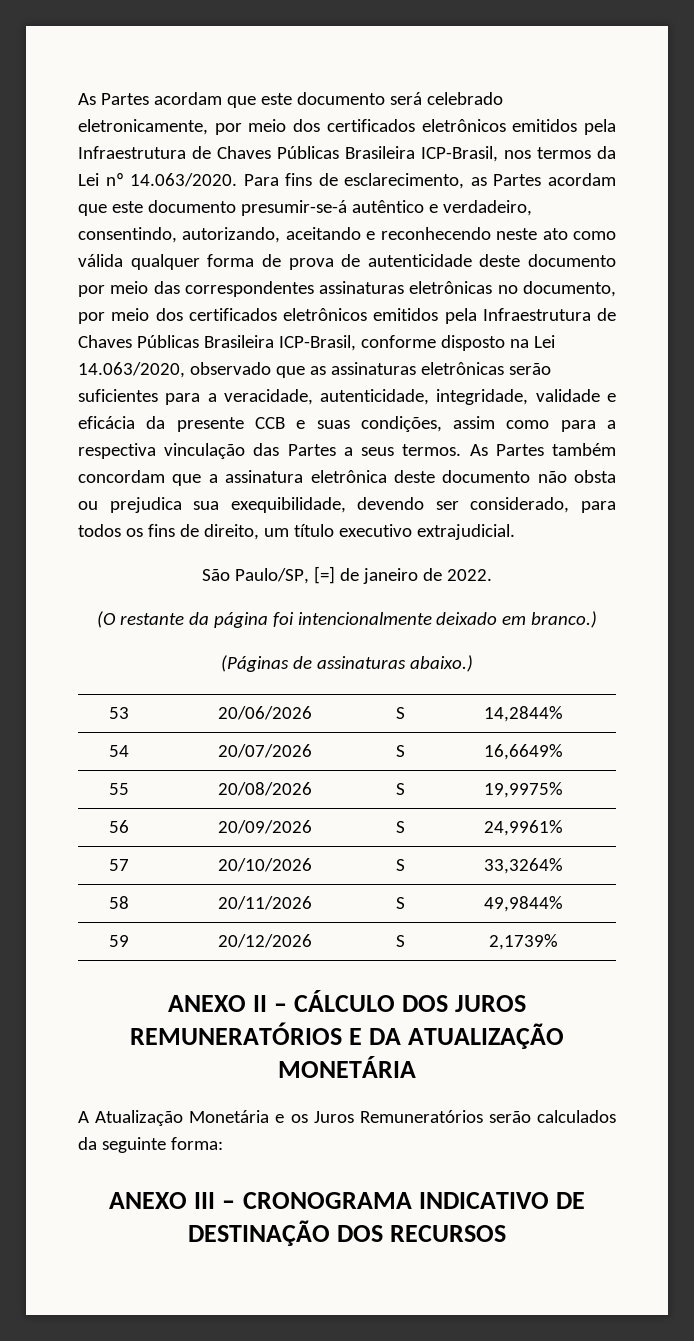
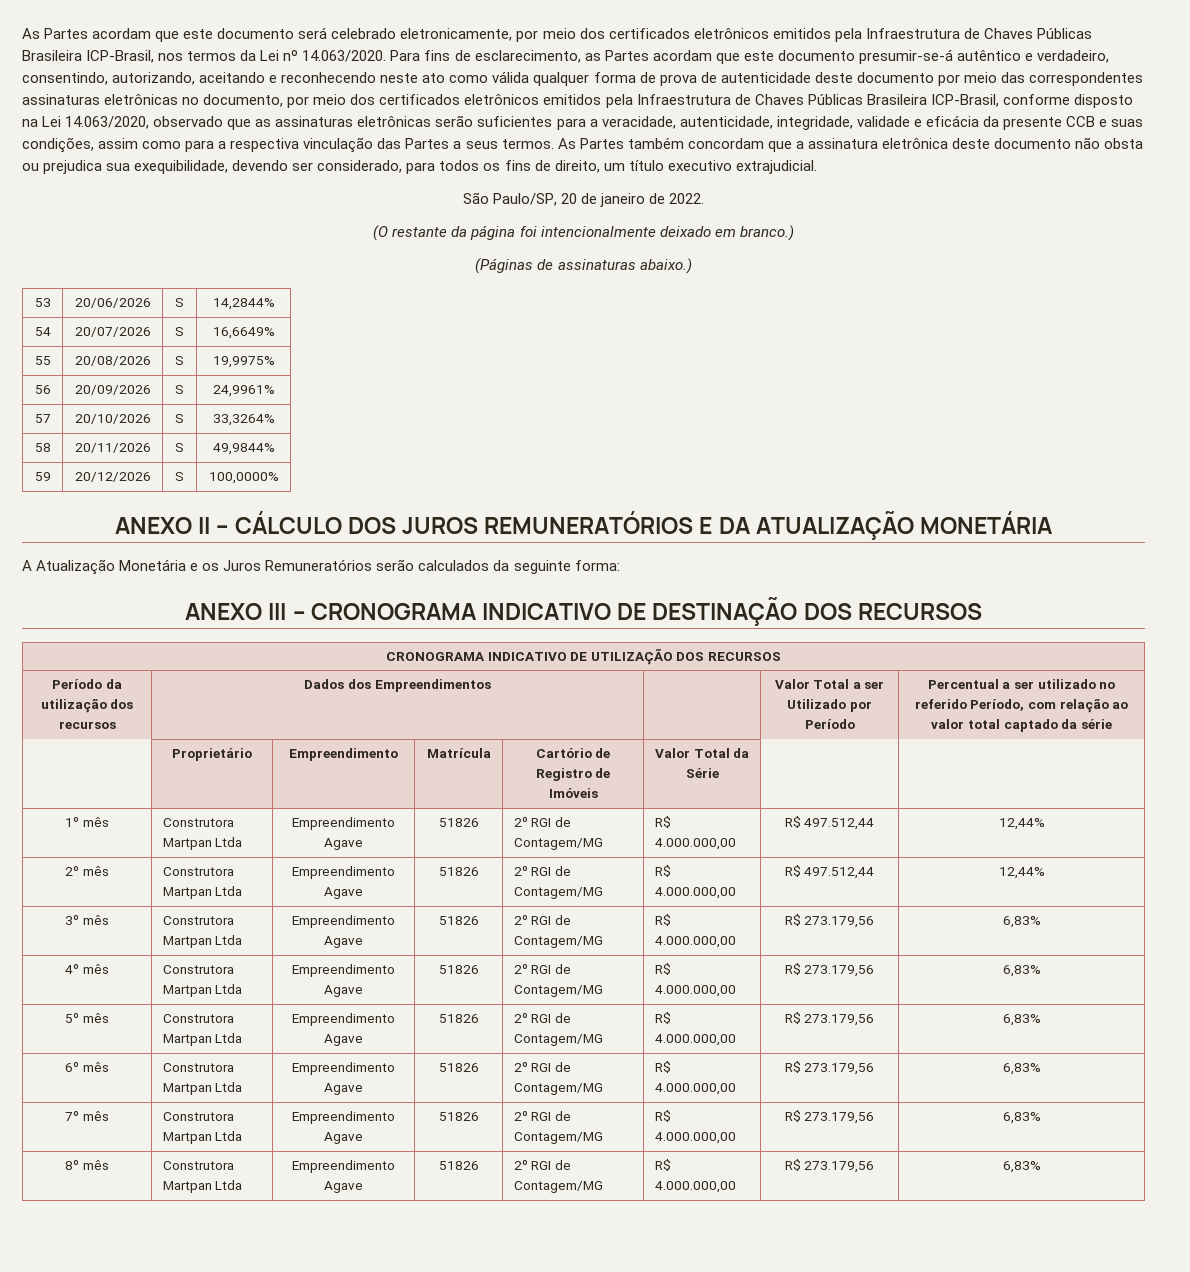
[314,566,336,584] [=] -> [560,193,577,204] 20
[489,934,558,950] 2,1739% -> [208,472,279,484] 100,0000%
(507, 1233) none -> [385,648,782,665] [52,679,122,689] [40,698,134,713] [58,721,116,729] [304,679,491,692] [774,679,885,689] [787,699,872,712] [804,719,855,729] [927,679,1116,689] [914,698,1129,713] [931,719,1112,732] [172,748,252,761] [289,748,398,761] [426,748,491,758] [535,748,611,758] [535,768,611,781] [548,788,598,798] [654,748,750,758] [685,768,719,778] [65,817,109,827] [162,818,234,827] [162,837,243,850] [292,817,395,830] [324,838,363,850] [438,818,479,827] [513,817,572,827] [513,838,603,850] [654,816,671,828] [654,838,736,850] [784,816,875,830] [998,818,1045,830] [65,866,109,876] [162,867,234,876] [162,886,243,899] [292,866,395,879] [324,887,363,899] [438,867,479,876] [513,866,572,876] [513,887,603,899] [654,865,671,877] [654,887,736,899] [784,865,875,879] [998,867,1045,879] [65,915,109,925] [162,916,234,925] [162,935,243,948] [292,915,395,928] [324,936,363,948] [438,916,479,925] [513,915,572,925] [513,936,603,948] [654,914,671,926] [654,936,736,948] [784,914,875,928] [1002,916,1041,928] [65,964,109,974] [162,965,234,974] [162,984,243,997] [292,964,395,977] [324,985,363,997] [438,965,479,974] [513,964,572,974] [513,985,603,997] [654,963,671,975] [654,985,736,997] [784,963,875,977] [1002,965,1041,977] [65,1013,109,1023] [162,1014,234,1023] [162,1033,243,1046] [292,1013,395,1026] [324,1034,363,1046] [438,1014,479,1023] [513,1013,572,1023] [513,1034,603,1046] [654,1012,671,1024] [654,1034,736,1046] [784,1012,875,1026] [1002,1014,1041,1026] [65,1062,109,1072] [162,1063,234,1072] [162,1082,243,1095] [292,1062,395,1075] [324,1083,363,1095] [438,1063,479,1072] [513,1062,572,1072] [513,1083,603,1095] [654,1061,671,1073] [654,1083,736,1095] [784,1061,875,1075] [1002,1063,1041,1075] [65,1111,109,1121] [162,1112,234,1121] [162,1131,243,1144] [292,1111,395,1124] [324,1132,363,1144] [438,1112,479,1121] [513,1111,572,1121] [513,1132,603,1144] [654,1110,671,1122] [654,1132,736,1144] [784,1110,875,1124] [1002,1112,1041,1124] [65,1160,109,1170] [162,1161,234,1170] [162,1180,243,1193] [292,1160,395,1173] [324,1181,363,1193] [438,1161,479,1170] [513,1160,572,1170] [513,1181,603,1193] [654,1159,671,1171] [654,1181,736,1193] [784,1159,875,1173] [1002,1161,1041,1173] // CRONOGRAMA INDICATIVO DE UTILIZAÇÃO DOS RECURSOS // Período da utilização dos recursos | Dados dos Empreendimentos | | Valor Total a ser Utilizado por Período | Percentual a ser utilizado no referido Período, com relação ao valor total captado da série // | Proprietário | Empreendimento | Matrícula | Cartório de Registro de Imóveis | Valor Total da Série | | // 1º mês | Construtora Martpan Ltda | Empreendimento Agave | 51826 | 2º RGI de Contagem/MG | R$ 4.000.000,00 | R$ 497.512,44 | 12,44% // 2º mês | Construtora Martpan Ltda | Empreendimento Agave | 51826 | 2º RGI de Contagem/MG | R$ 4.000.000,00 | R$ 497.512,44 | 12,44% // 3º mês | Construtora Martpan Ltda | Empreendimento Agave | 51826 | 2º RGI de Contagem/MG | R$ 4.000.000,00 | R$ 273.179,56 | 6,83% // 4º mês | Construtora Martpan Ltda | Empreendimento Agave | 51826 | 2º RGI de Contagem/MG | R$ 4.000.000,00 | R$ 273.179,56 | 6,83% // 5º mês | Construtora Martpan Ltda | Empreendimento Agave | 51826 | 2º RGI de Contagem/MG | R$ 4.000.000,00 | R$ 273.179,56 | 6,83% // 6º mês | Construtora Martpan Ltda | Empreendimento Agave | 51826 | 2º RGI de Contagem/MG | R$ 4.000.000,00 | R$ 273.179,56 | 6,83% // 7º mês | Construtora Martpan Ltda | Empreendimento Agave | 51826 | 2º RGI de Contagem/MG | R$ 4.000.000,00 | R$ 273.179,56 | 6,83% // 8º mês | Construtora Martpan Ltda | Empreendimento Agave | 51826 | 2º RGI de Contagem/MG | R$ 4.000.000,00 | R$ 273.179,56 | 6,83%

